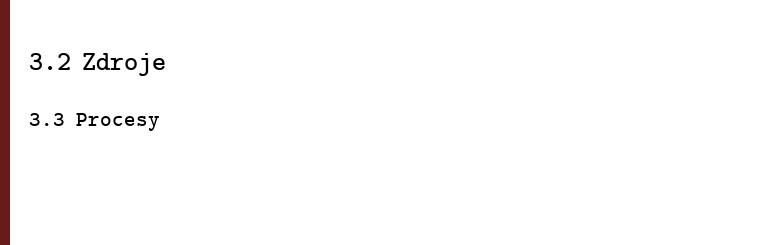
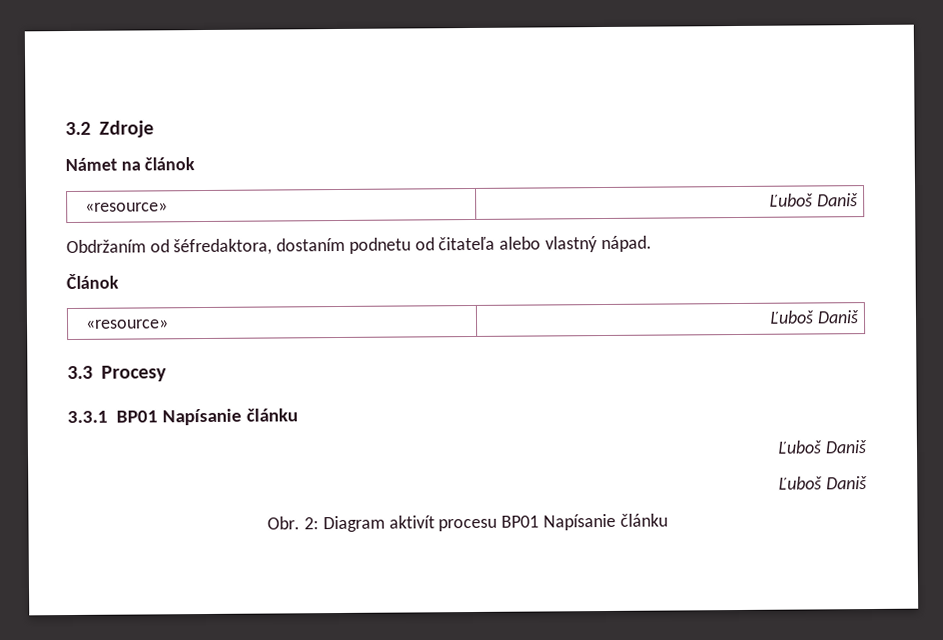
[29,113,160,131] 3.3 Procesy -> [65,157,196,172] [85,202,169,212] [769,193,859,207] [66,235,652,256] [66,273,119,290] [85,319,170,329] [769,310,860,324] [67,365,167,382] [67,408,298,426] [778,440,868,454] [779,476,868,490] [267,513,668,533] Námet na článok // «resource» | Ľuboš Daniš // Obdržaním od šéfredaktora, dostaním podnetu od čitateľa alebo vlastný nápad. // Článok // «resource» | Ľuboš Daniš // 3.3 Procesy // 3.3.1 BP01 Napísanie článku // Ľuboš Daniš // Ľuboš Daniš // Obr. 2: Diagram aktivít procesu BP01 Napísanie článku

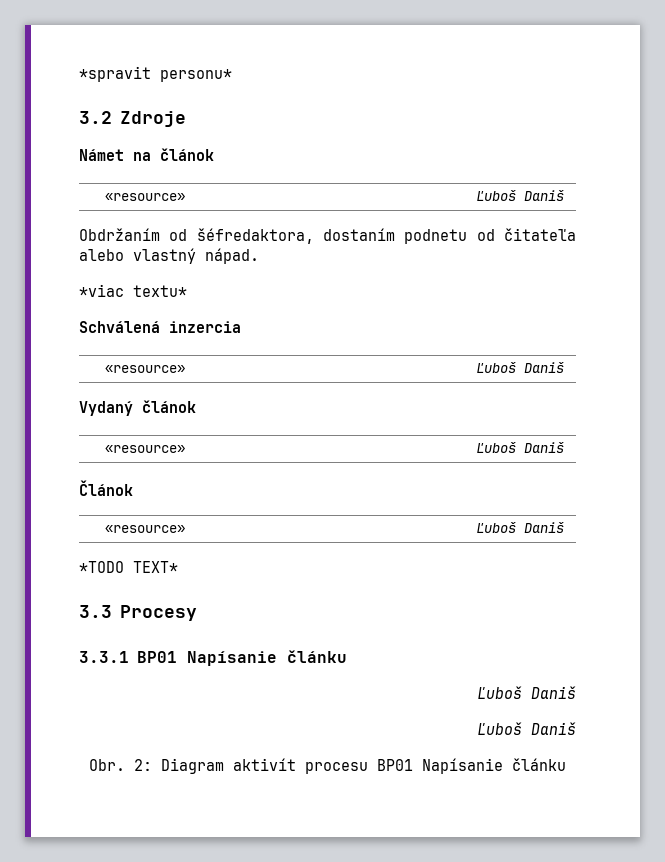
(65, 128) none -> [79,66,232,82] *spravit personu* //
(652, 244) none -> [79,284,187,297] [79,321,241,333] [105,365,186,373] [476,362,565,373] [79,400,196,416] [105,445,186,453] [476,442,565,453] // *viac textu* // Schválená inzercia // «resource» | Ľuboš Daniš // Vydaný článok // «resource» | Ľuboš Daniš
(860, 317) none -> [79,561,178,573] // *TODO TEXT*

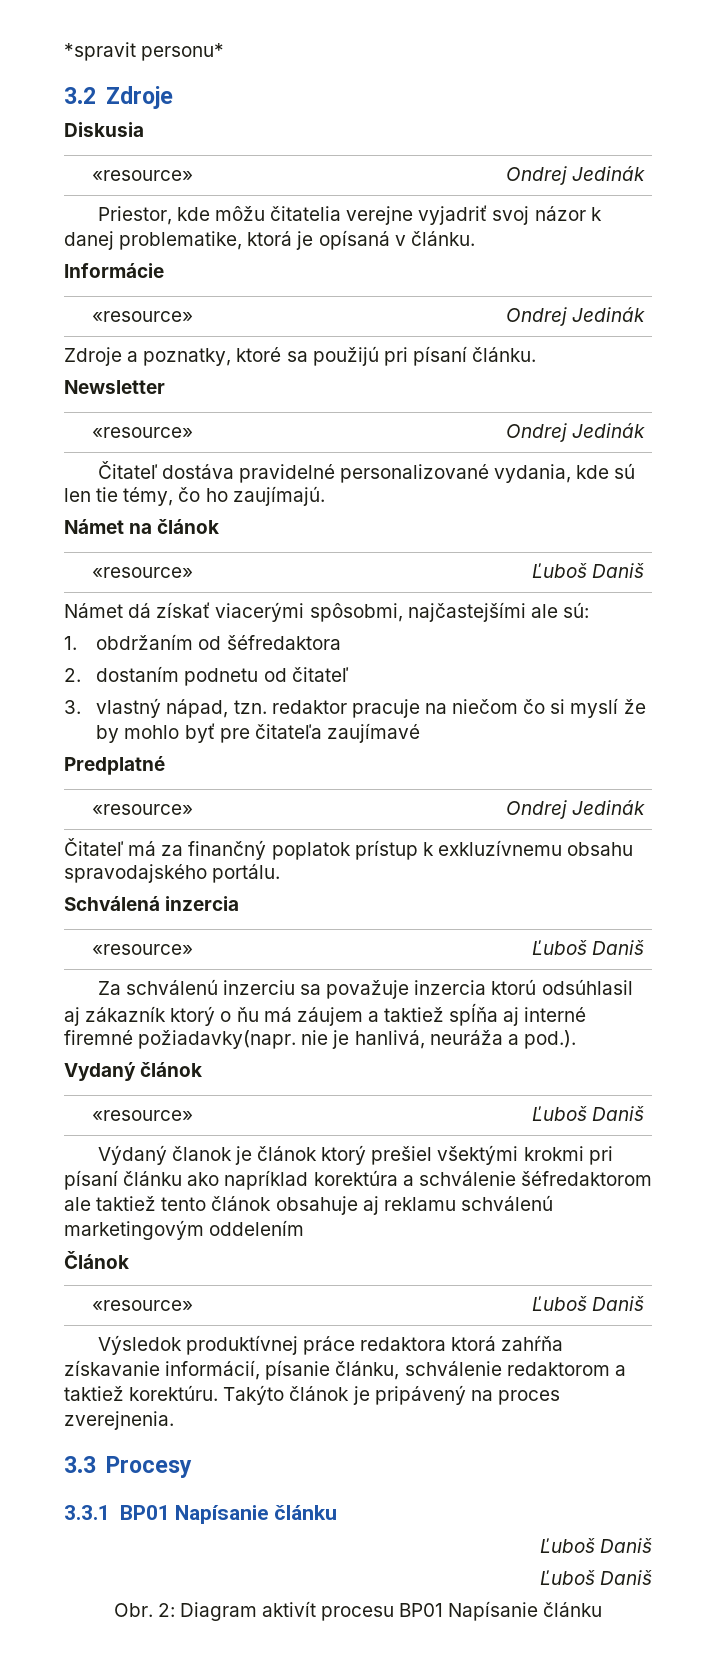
(186, 119) none -> [64,122,144,137] [91,170,193,181] [505,166,645,185] [97,205,602,225] [64,230,475,250] [64,263,164,278] [91,311,193,322] [505,307,645,326] [64,346,537,366] [64,380,165,394] [91,427,193,438] [505,423,645,442] [97,461,636,483] [64,486,325,506] // Diskusia // «resource» | Ondrej Jedinák // Priestor, kde môžu čitatelia verejne vyjadriť svoj názor k danej problematike, ktorá je opísaná v článku. // Informácie // «resource» | Ondrej Jedinák // Zdroje a poznatky, ktoré sa použijú pri písaní článku. // Newsletter // «resource» | Ondrej Jedinák // Čitateľ dostáva pravidelné personalizované vydania, kde sú len tie témy, čo ho zaujímajú.
[79,228,576,244] [79,248,259,264] [79,284,187,297] Obdržaním od šéfredaktora, dostaním podnetu od čitateľa alebo vlastný nápad. // *viac textu* -> [64,602,589,622] [64,634,341,650] [64,666,349,686] [64,698,646,718] [96,723,420,743] [64,756,165,775] [91,804,193,815] [505,800,645,819] [64,838,634,860] [64,864,281,883] Námet dá získať viacerými spôsobmi, najčastejšími ale sú: // 1. obdržaním od šéfredaktora // 2. dostaním podnetu od čitateľ // 3. vlastný nápad, tzn. redaktor pracuje na niečom čo si myslí že by mohlo byť pre čitateľa zaujímavé // Predplatné // «resource» | Ondrej Jedinák // Čitateľ má za finančný poplatok prístup k exkluzívnemu obsahu spravodajského portálu.
(565, 367) none -> [97,979,633,999] [64,1003,587,1026] [64,1030,576,1049] // Za schválenú inzerciu sa považuje inzercia ktorú odsúhlasil aj zákazník ktorý o ňu má záujem a taktiež spĺňa aj interné firemné požiadavky(napr. nie je hanlivá, neuráža a pod.).
[79,480,133,496] [105,525,186,533] [476,522,565,533] [79,561,178,573] Článok // «resource» | Ľuboš Daniš // *TODO TEXT* -> [97,1145,613,1165] [64,1170,652,1190] [64,1195,553,1215] [64,1220,305,1240] [64,1251,129,1269] [91,1300,193,1311] [531,1296,644,1311] [97,1335,564,1355] [64,1360,626,1380] [64,1385,560,1405] [64,1411,174,1430] Výdaný članok je článok ktorý prešiel všektými krokmi pri písaní článku ako napríklad korektúra a schválenie šéfredaktorom ale taktiež tento článok obsahuje aj reklamu schválenú marketingovým oddelením // Článok // «resource» | Ľuboš Daniš // Výsledok produktívnej práce redaktora ktorá zahŕňa získavanie informácií, písanie článku, schválenie redaktorom a taktiež korektúru. Takýto článok je pripávený na proces zverejnenia.

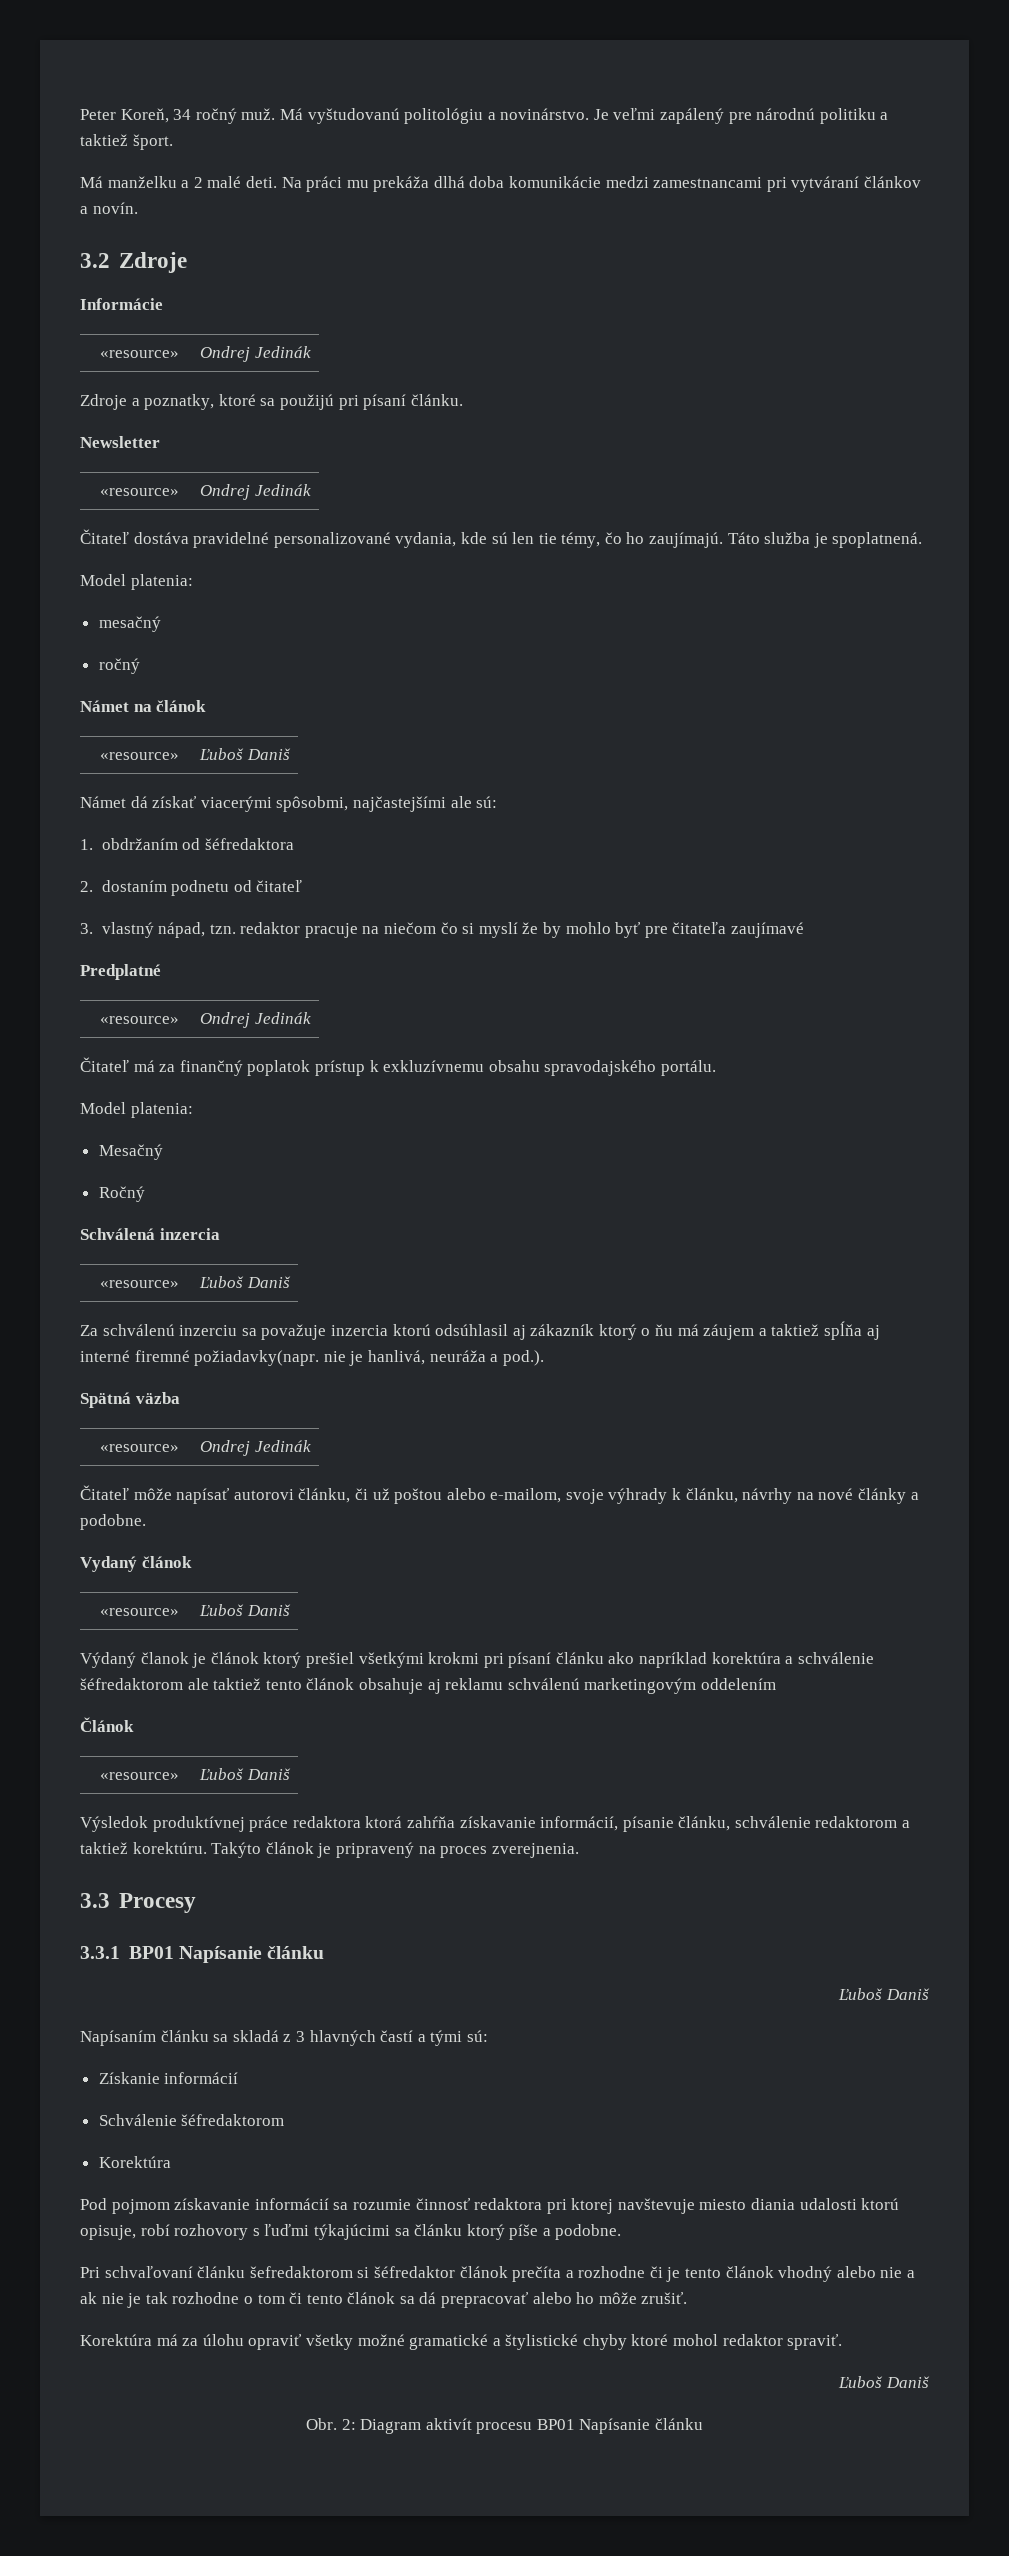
[64,42,225,61] [64,86,173,109] [64,122,144,137] [91,170,193,181] [505,166,645,185] [97,205,602,225] [64,230,475,250] *spravit personu* // 3.2 Zdroje // Diskusia // «resource» | Ondrej Jedinák // Priestor, kde môžu čitatelia verejne vyjadriť svoj názor k danej problematike, ktorá je opísaná v článku. -> [80,108,889,124] [80,134,173,150] [80,176,922,192] [80,202,138,214] [80,252,187,273] Peter Koreň, 34 ročný muž. Má vyštudovanú politológiu a novinárstvo. Je veľmi zapálený pre národnú politiku a taktiež šport. // Má manželku a 2 malé deti. Na práci mu prekáža dlhá doba komunikácie medzi zamestnancami pri vytváraní článkov a novín. // 3.2 Zdroje
(325, 496) none -> [727,532,923,548] [80,574,193,590] [98,616,161,632] [98,658,140,674] Táto služba je spoplatnená. // Model platenia: // mesačný // ročný
(281, 873) none -> [80,1102,193,1118] [98,1144,163,1160] [98,1186,145,1202] // Model platenia: // Mesačný // Ročný
(576, 1039) none -> [80,1392,180,1408] [100,1444,180,1452] [199,1440,311,1456] [80,1485,919,1504] [80,1514,146,1530] // Spätná väzba // «resource» | Ondrej Jedinák // Čitateľ môže napísať autorovi článku, či už poštou alebo e-mailom, svoje výhrady k článku, návrhy na nové články a podobne.
[437,1145,519,1165] všektými -> [358,1652,424,1668] všetkými
[374,1385,466,1405] pripávený -> [335,1842,414,1858] pripravený
(652, 1545) none -> [80,2030,488,2046] [98,2072,239,2084] [98,2114,285,2126] [98,2156,171,2168] [80,2198,900,2214] [80,2224,622,2240] [80,2266,916,2282] [80,2292,688,2308] [80,2334,843,2350] // Napísaním článku sa skladá z 3 hlavných častí a tými sú: // Získanie informácií // Schválenie šéfredaktorom // Korektúra // Pod pojmom získavanie informácií sa rozumie činnosť redaktora pri ktorej navštevuje miesto diania udalosti ktorú opisuje, robí rozhovory s ľuďmi týkajúcimi sa článku ktorý píše a podobne. // Pri schvaľovaní článku šefredaktorom si šéfredaktor článok prečíta a rozhodne či je tento článok vhodný alebo nie a ak nie je tak rozhodne o tom či tento článok sa dá prepracovať alebo ho môže zrušiť. // Korektúra má za úlohu opraviť všetky možné gramatické a štylistické chyby ktoré mohol redaktor spraviť.

